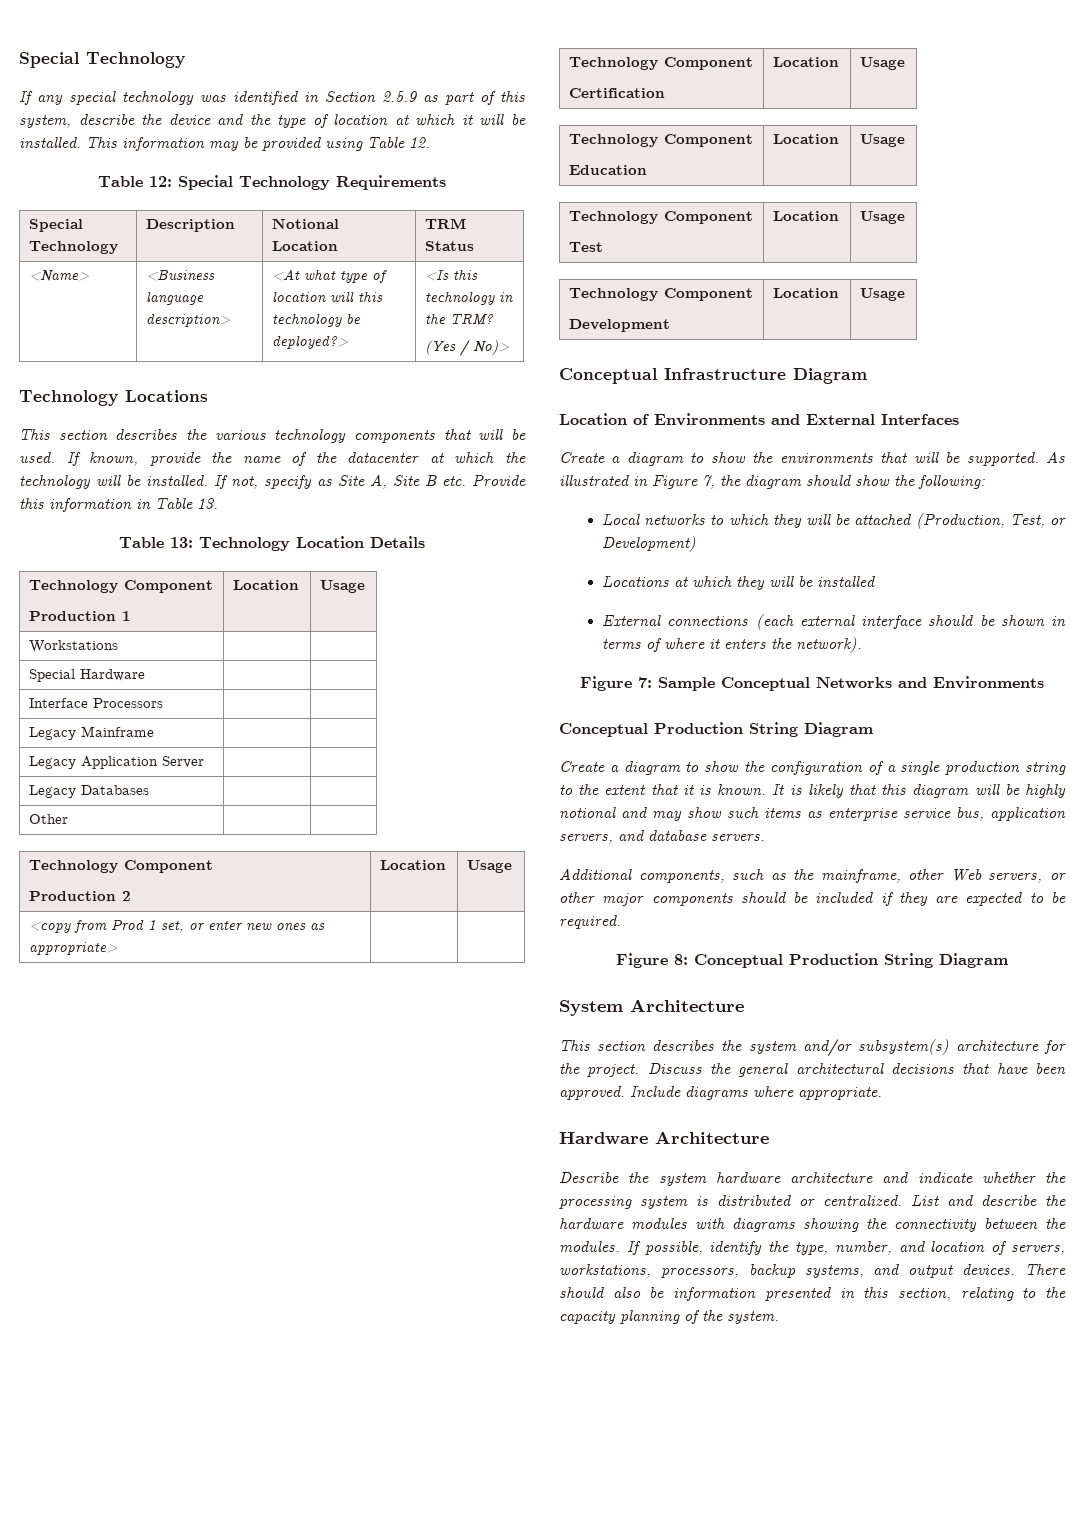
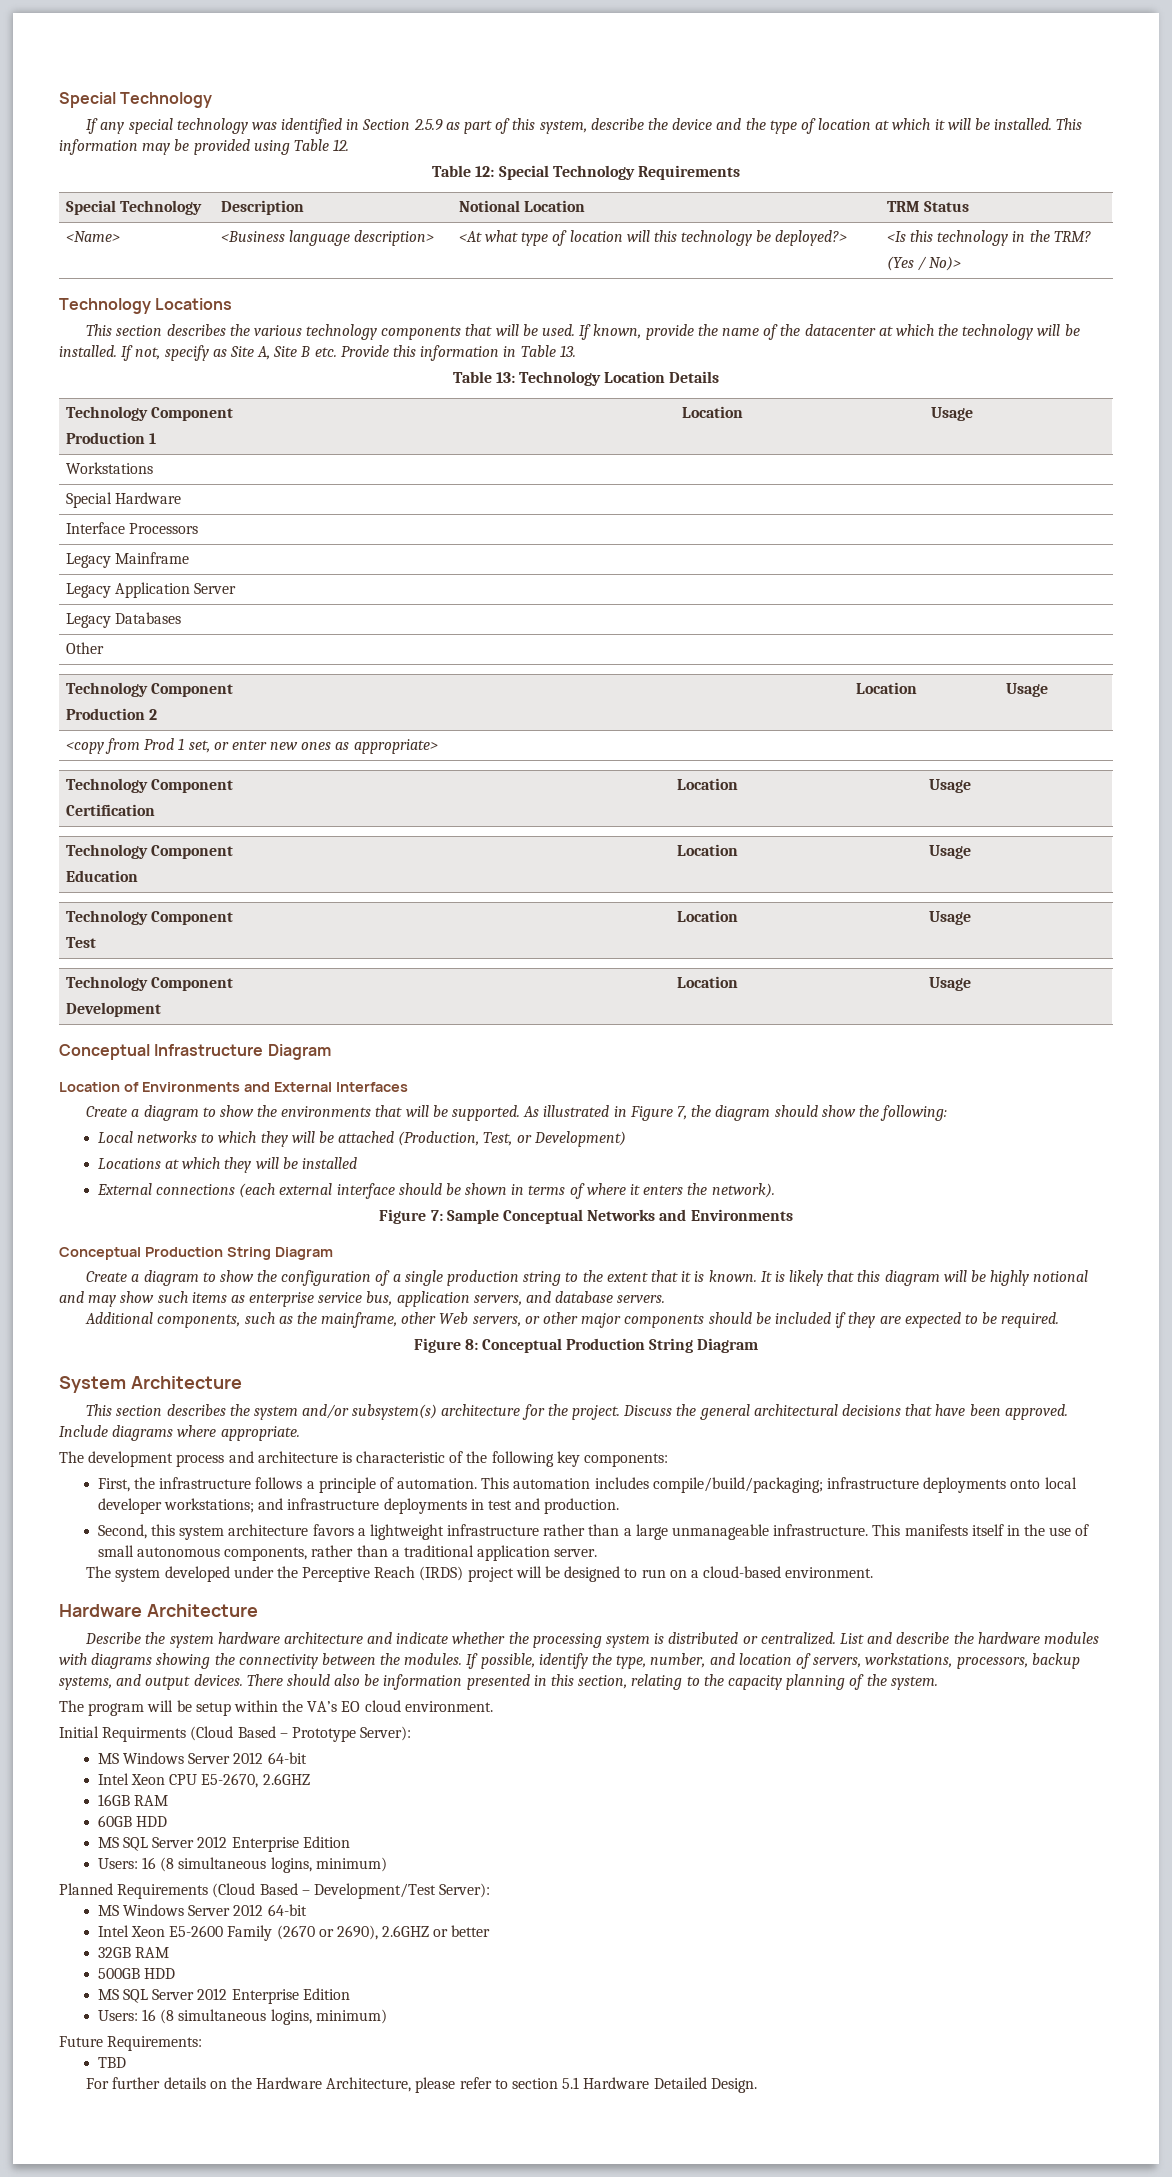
(882, 1093) none -> [59,1451,669,1467] [97,1477,1077,1493] [97,1498,620,1514] [97,1524,1090,1540] [97,1545,598,1561] [86,1566,874,1582] // The development process and architecture is characteristic of the following key components: // First, the infrastructure follows a principle of automation. This automation includes compile/build/packaging; infrastructure deployments onto local developer workstations; and infrastructure deployments in test and production. // Second, this system architecture favors a lightweight infrastructure rather than a large unmanageable infrastructure. This manifests itself in the use of small autonomous components, rather than a traditional application server. // The system developed under the Perceptive Reach (IRDS) project will be designed to run on a cloud-based environment.
(779, 1317) none -> [59,1700,493,1716] [59,1726,412,1742] [97,1752,307,1764] [97,1773,310,1788] [97,1794,168,1806] [97,1815,167,1827] [97,1836,350,1852] [97,1857,387,1873] [59,1883,491,1899] [97,1904,307,1916] [97,1925,491,1941] [97,1947,169,1958] [97,1968,175,1979] [97,1988,350,2004] [97,2009,387,2025] [59,2036,203,2051] [97,2057,126,2068] [86,2077,757,2093] // The program will be setup within the VA’s EO cloud environment. // Initial Requirments (Cloud Based – Prototype Server): // MS Windows Server 2012 64-bit // Intel Xeon CPU E5-2670, 2.6GHZ // 16GB RAM // 60GB HDD // MS SQL Server 2012 Enterprise Edition // Users: 16 (8 simultaneous logins, minimum) // Planned Requirements (Cloud Based – Development/Test Server): // MS Windows Server 2012 64-bit // Intel Xeon E5-2600 Family (2670 or 2690), 2.6GHZ or better // 32GB RAM // 500GB HDD // MS SQL Server 2012 Enterprise Edition // Users: 16 (8 simultaneous logins, minimum) // Future Requirements: // TBD // For further details on the Hardware Architecture, please refer to section 5.1 Hardware Detailed Design.

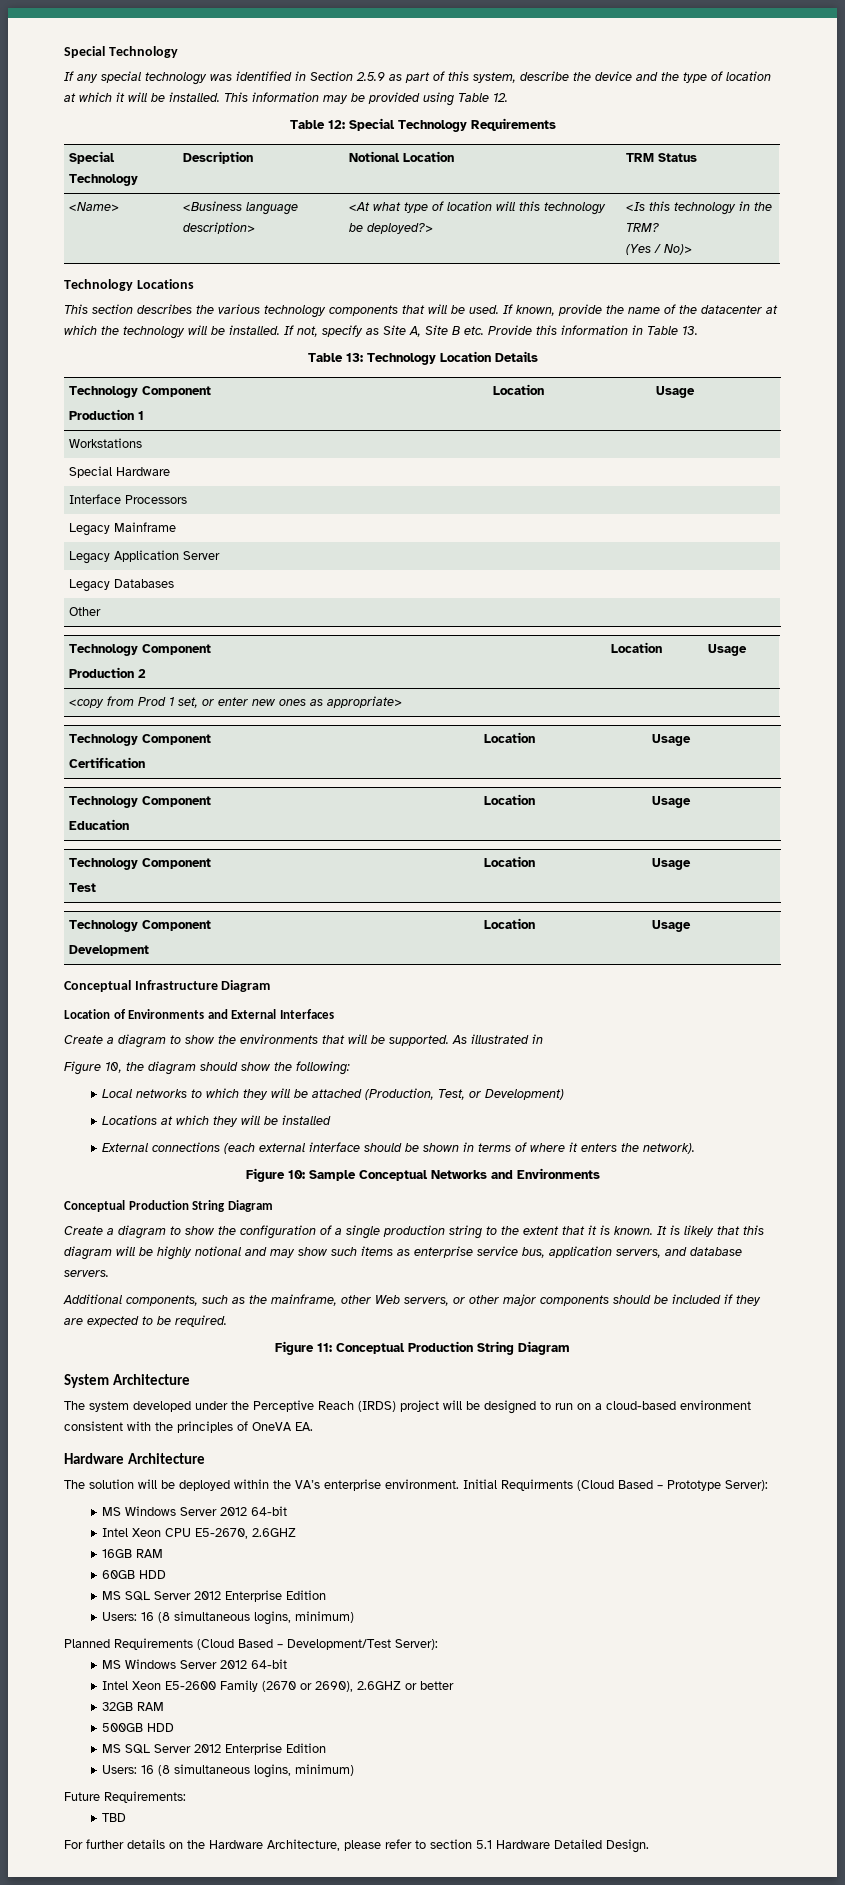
[629,1106,687,1121] Figure 7, -> [64,1061,122,1075] // Figure 10,
[430,1210,443,1221] 7: -> [287,1170,305,1179] 10:
[464,1339,478,1350] 8: -> [317,1343,332,1352] 11:
[86,1404,1068,1420] [59,1425,300,1441] [59,1451,669,1467] [97,1477,1077,1493] [97,1498,620,1514] [97,1524,1090,1540] [97,1545,598,1561] // This section describes the system and/or subsystem(s) architecture for the project. Discuss the general architectural decisions that have been approved. Include diagrams where appropriate. // The development process and architecture is characteristic of the following key components: // First, the infrastructure follows a principle of automation. This automation includes compile/build/packaging; infrastructure deployments onto local developer workstations; and infrastructure deployments in test and production. // Second, this system architecture favors a lightweight infrastructure rather than a large unmanageable infrastructure. This manifests itself in the use of small autonomous components, rather than a traditional application server. -> (190, 1379) none
[785,1567,874,1578] [59,1604,258,1617] [85,1632,1099,1648] [59,1653,1080,1669] [59,1674,938,1690] [59,1700,231,1716] environment. // Hardware Architecture // Describe the system hardware architecture and indicate whether the processing system is distributed or centralized. List and describe the hardware modules with diagrams showing the connectivity between the modules. If possible, identify the type, number, and location of servers, workstations, processors, backup systems, and output devices. There should also be information presented in this section, relating to the capacity planning of the system. // The program will be setup -> [680,1400,751,1410] [64,1421,313,1433] [64,1453,205,1464] [64,1479,230,1491] environment consistent with the principles of OneVA EA. // Hardware Architecture // The solution will be deployed
[341,1700,493,1712] EO cloud environment. // -> [324,1479,459,1491] enterprise environment.

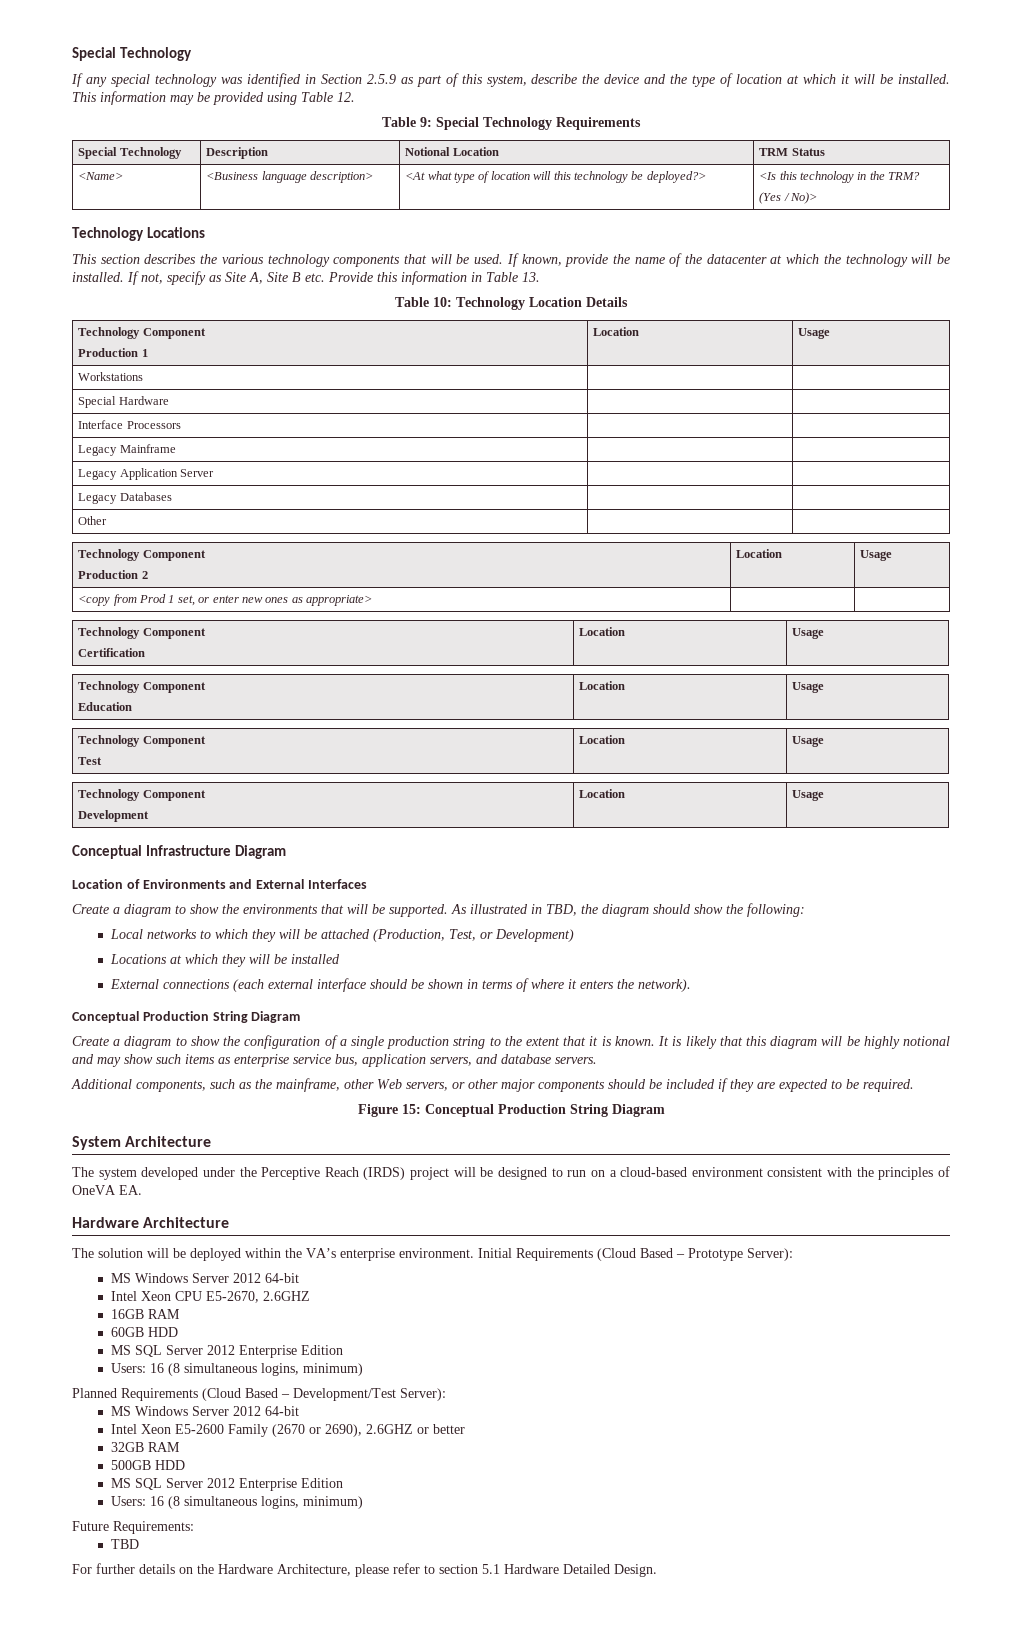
[327,120,345,129] 12: -> [420,117,432,127] 9:
[345,353,363,362] 13: -> [433,297,452,307] 10:
[64,1061,122,1075] // Figure 10, -> [546,904,577,916] TBD,
[245,1168,600,1182] // Figure 10: Sample Conceptual Networks and Environments -> (691, 985) none
[317,1343,332,1352] 11: -> [401,1104,421,1114] 15:
[501,1479,573,1491] Requirments -> [516,1248,593,1261] Requirements

